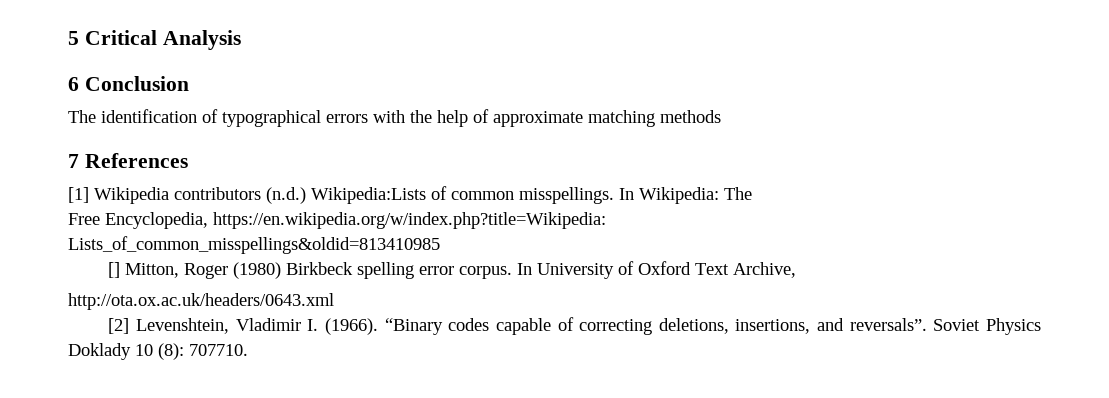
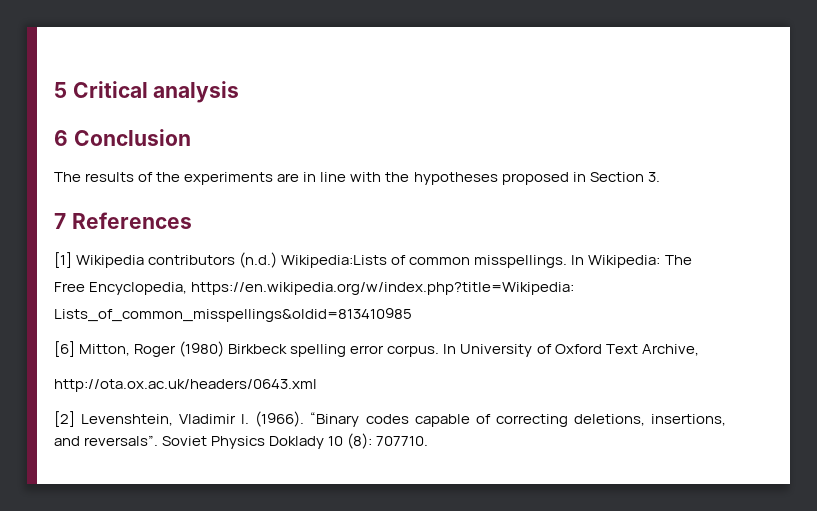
[162,30,241,50] Analysis -> [153,81,240,103] analysis
[101,109,721,127] identification of typographical errors with the help of approximate matching methods -> [85,172,660,185] results of the experiments are in line with the hypotheses proposed in Section 3.
[108,262,121,278] [] -> [54,341,75,357] [6]

